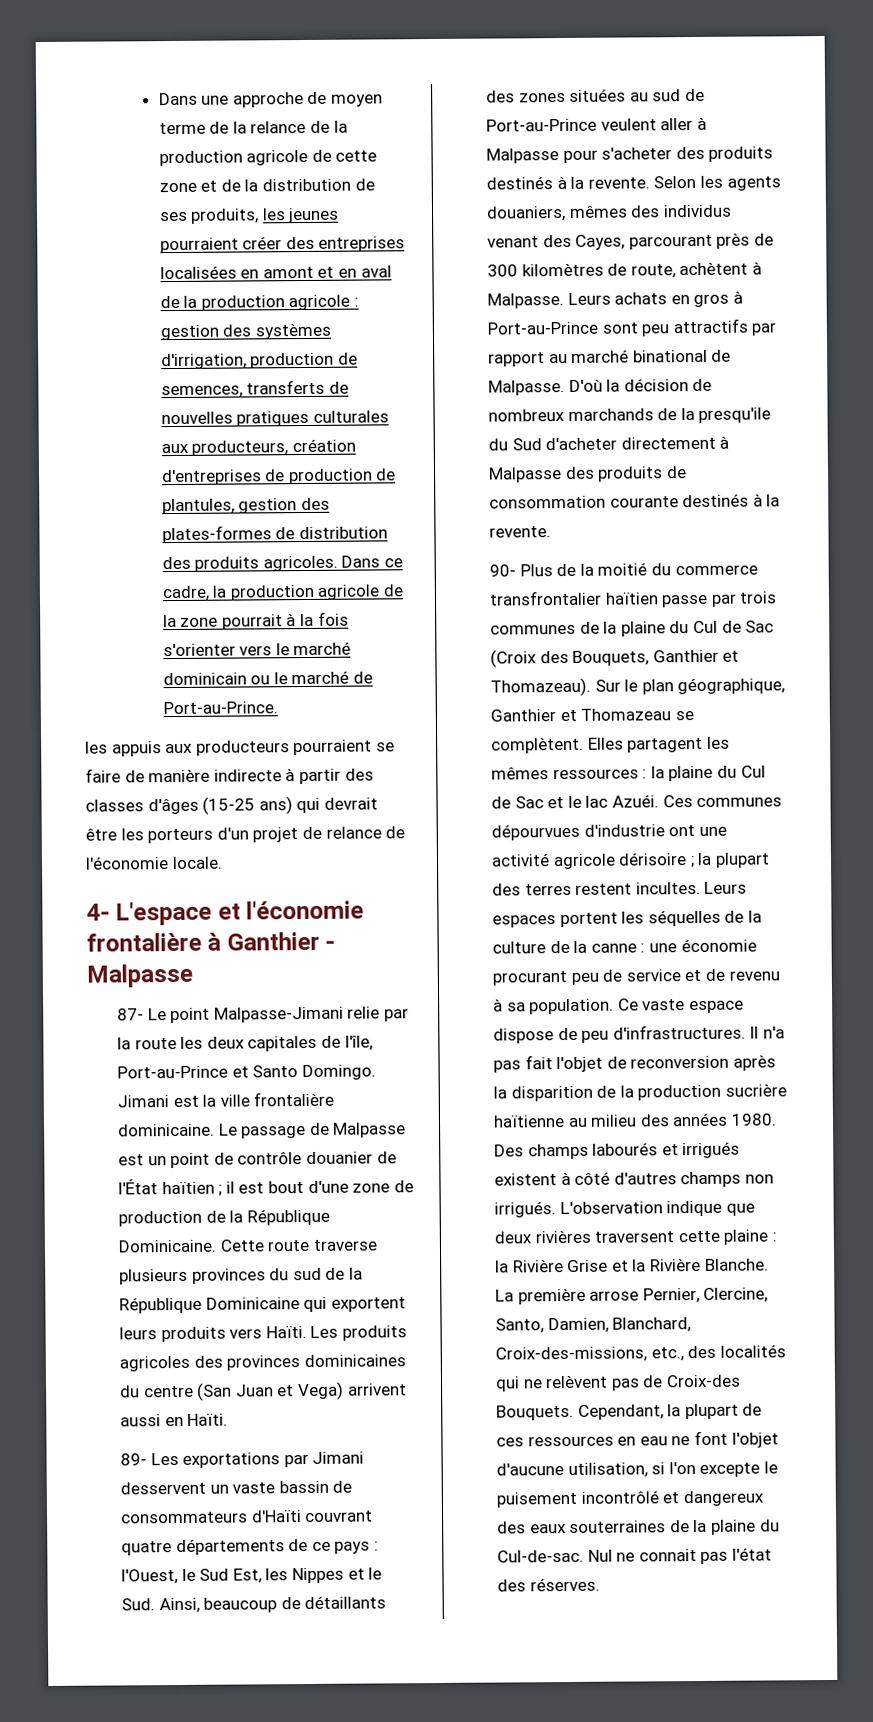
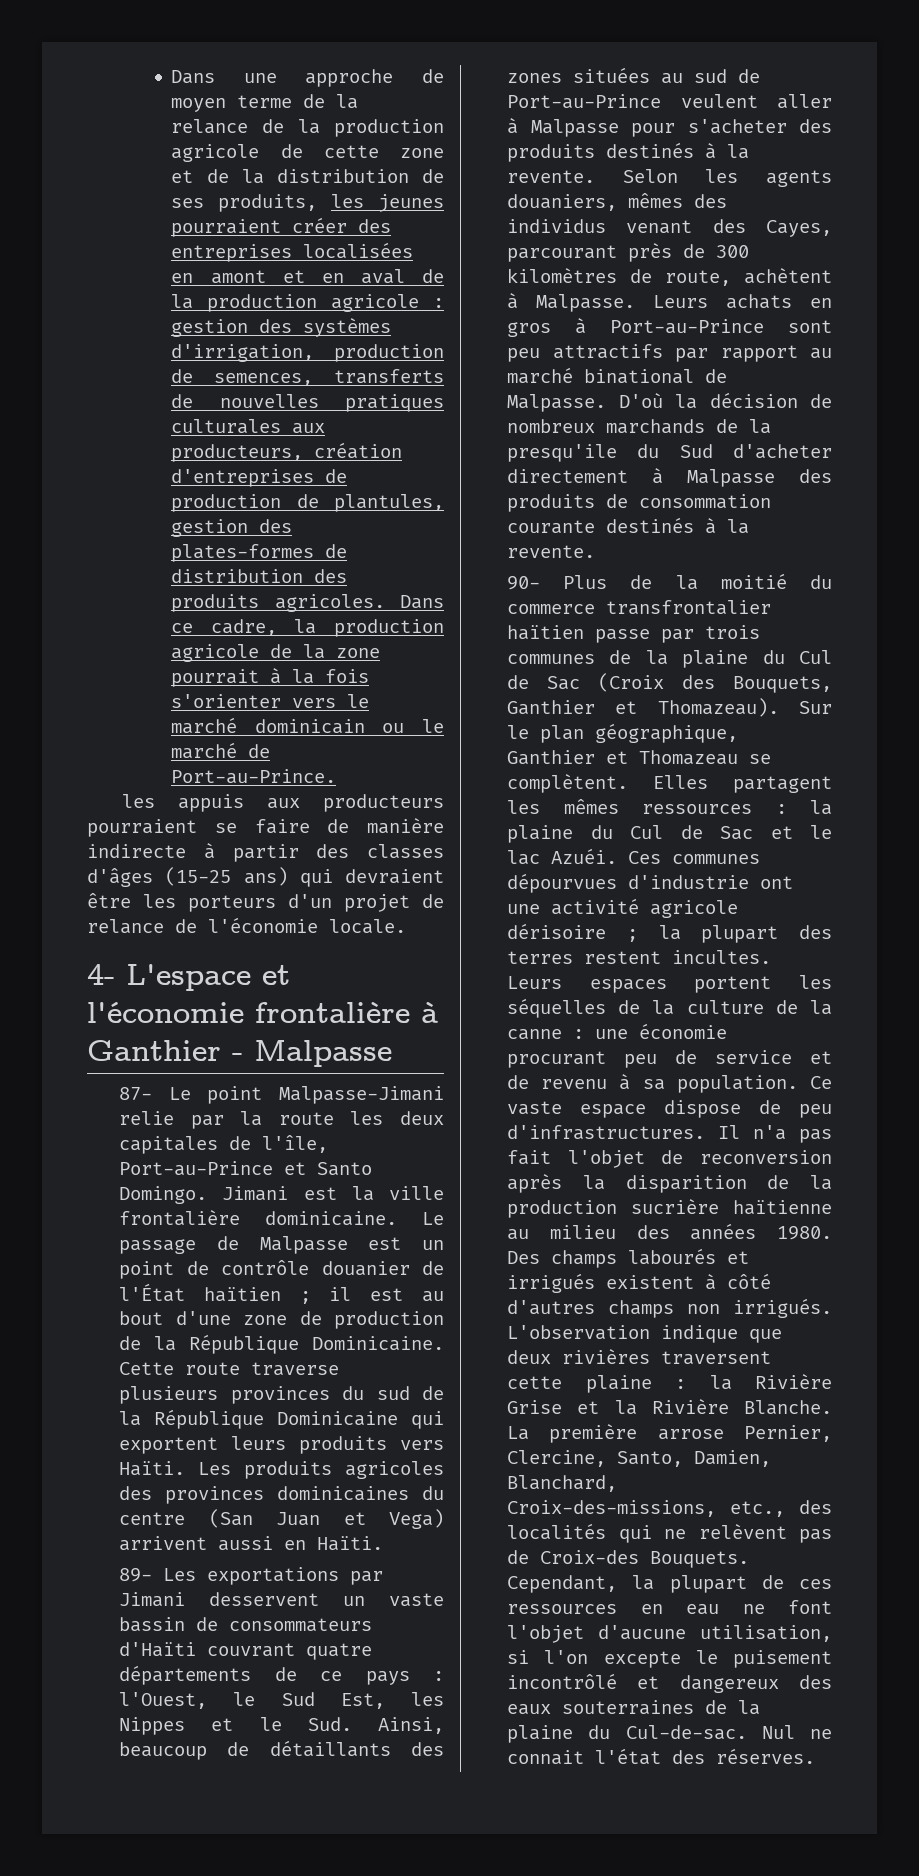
[323,797,378,810] devrait -> [345,869,444,884] devraient
(265, 1188) none -> [422,1291,444,1302] au
[700,1551,729,1564] pas -> (585, 1757) none

